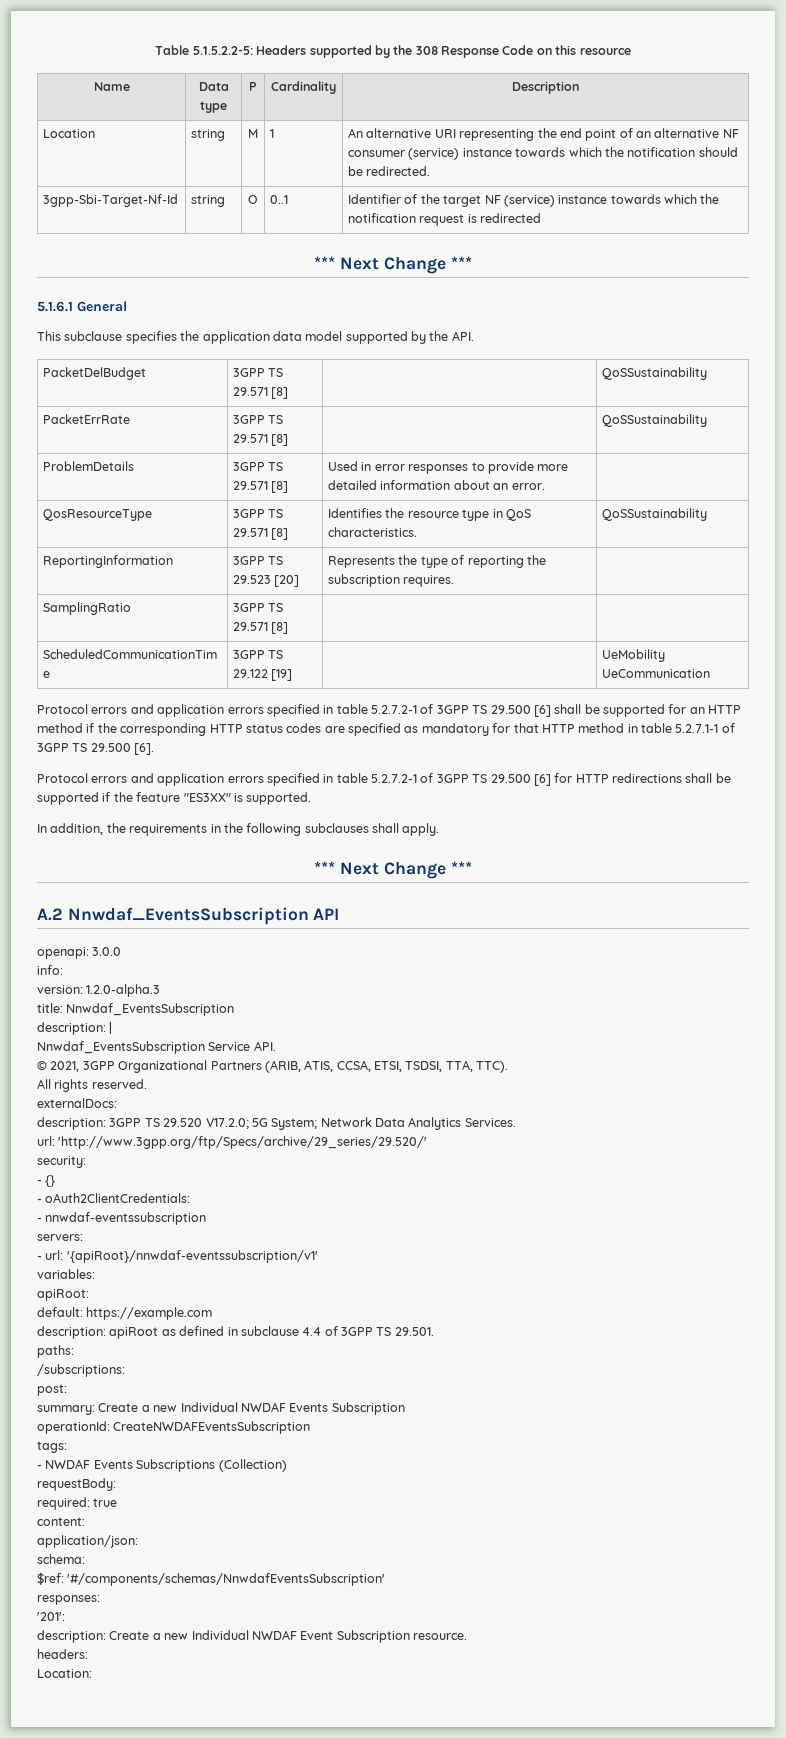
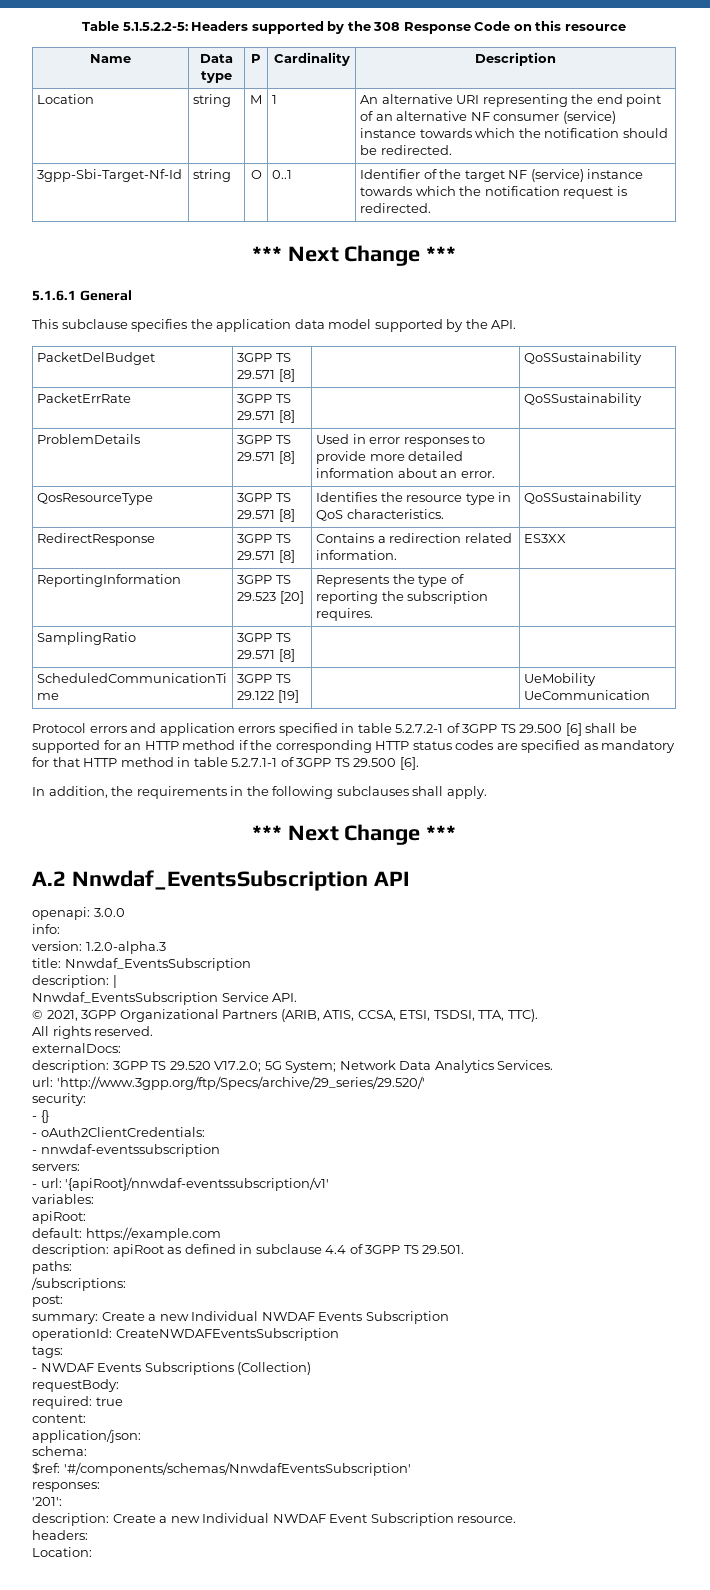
[480,213,542,223] redirected -> [360,203,432,213] redirected.
(708, 514) none -> [37,533,156,546] [237,534,291,543] [237,550,295,563] [316,533,512,543] [316,550,398,560] [524,534,567,543] // RedirectResponse | 3GPP TS 29.571 [8] | Contains a redirection related information. | ES3XX
[37,773,731,786] [37,792,312,805] // Protocol errors and application errors specified in table 5.2.7.2-1 of 3GPP TS 29.500 [6] for HTTP redirections shall be supported if the feature "ES3XX" is supported. -> (419, 763) none

